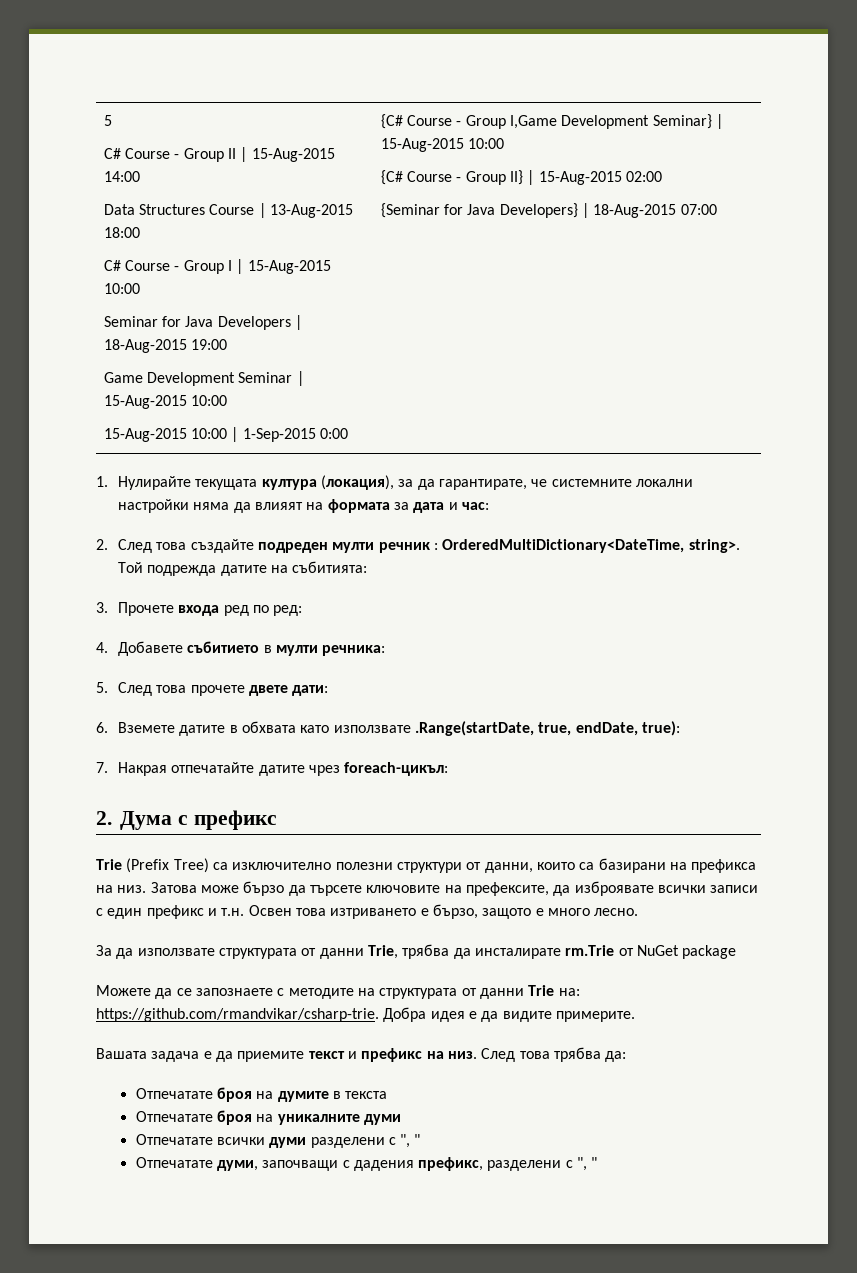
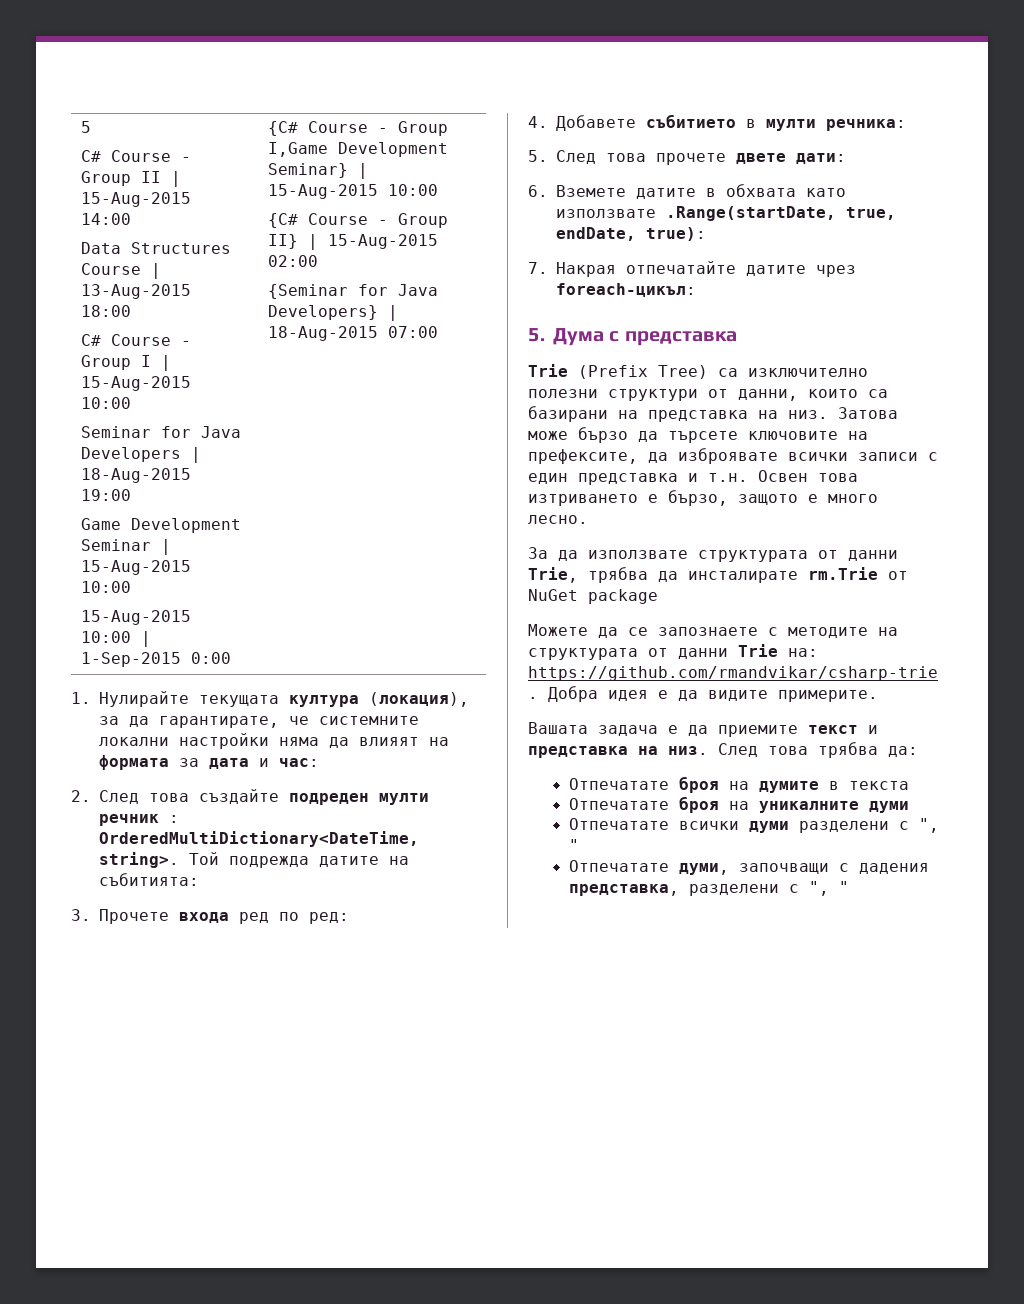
[96,811,112,825] 2. -> [528,328,545,342] 5.
[193,810,277,830] префикс -> [624,331,737,346] представка
[691,859,757,873] префикса -> [648,410,748,422] представка
[146,905,204,919] префикс -> [578,473,678,485] представка
[361,1048,423,1062] префикс -> [528,746,628,758] представка
[418,1157,484,1171] префикс, -> [568,884,679,896] представка,

